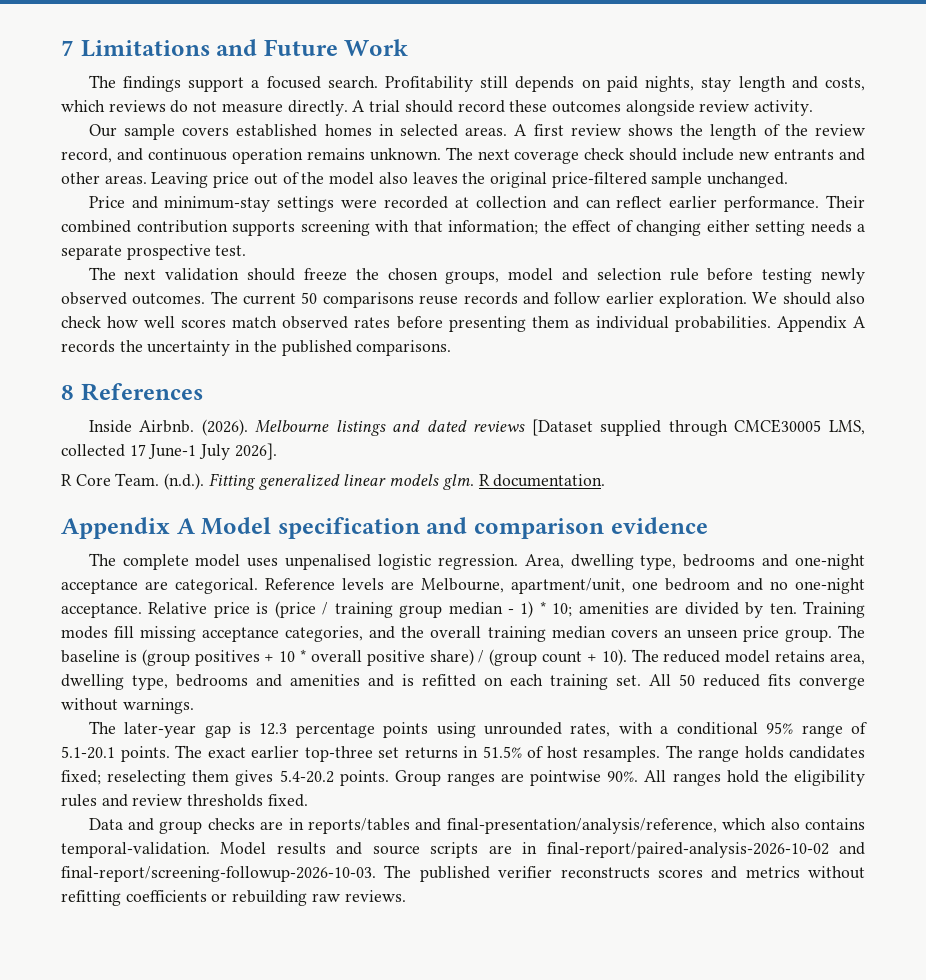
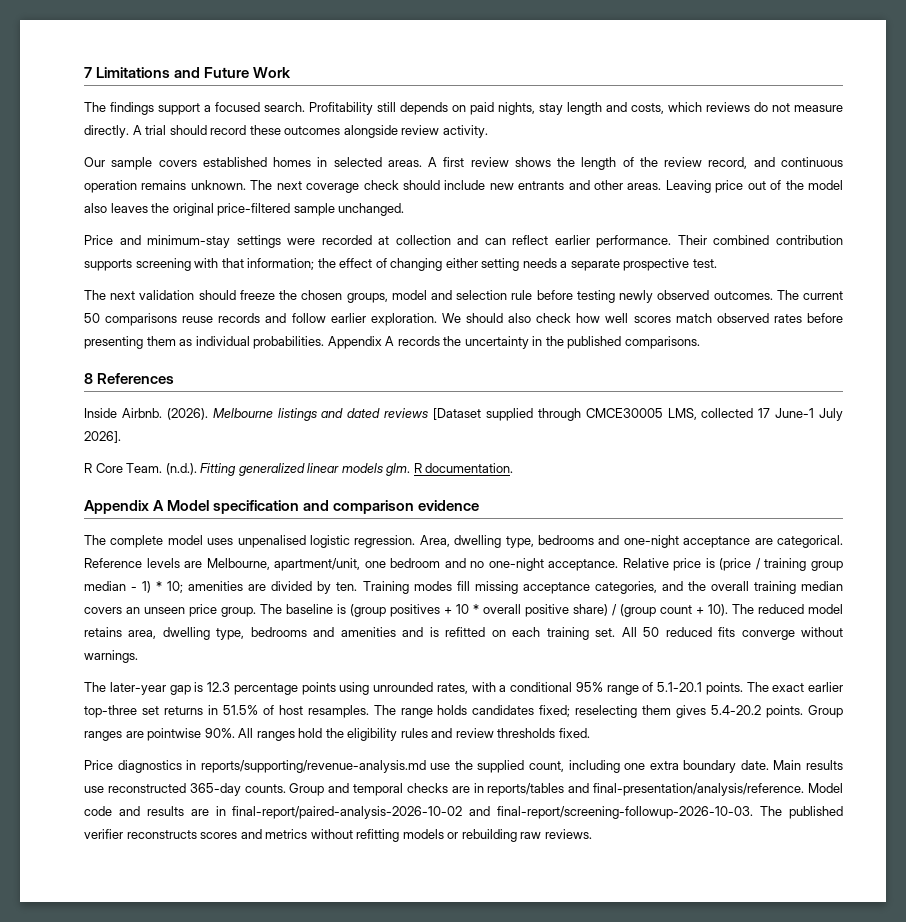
[88,818,203,834] Data and group -> [84,760,843,773] [84,783,404,796] Price diagnostics in reports/supporting/revenue-analysis.md use the supplied count, including one extra boundary date. Main results use reconstructed 365-day counts. Group and temporal
[446,818,865,834] [61,842,479,858] final-presentation/analysis/reference, which also contains temporal-validation. Model results and source scripts -> [593,783,843,796] [84,806,184,816] final-presentation/analysis/reference. Model code and results
[125,890,207,902] coefficients -> [402,829,444,839] models

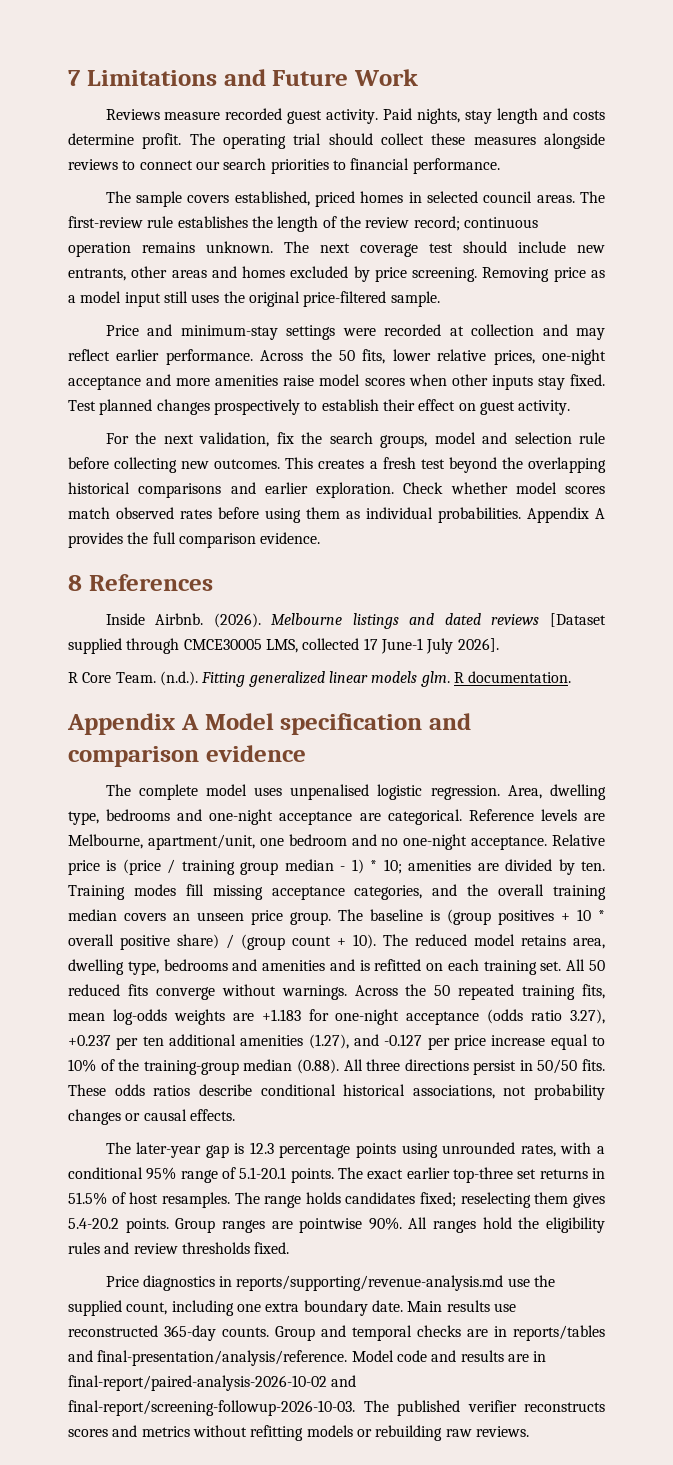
[84,102,843,115] [84,125,488,138] [84,157,551,170] The findings support a focused search. Profitability still depends on paid nights, stay length and costs, which reviews do not measure directly. A trial should record these outcomes alongside review activity. // Our sample covers established homes in selected areas. A first review shows -> [105,108,605,124] [68,133,605,149] [68,158,500,174] [105,191,605,207] [68,216,248,228] Reviews measure recorded guest activity. Paid nights, stay length and costs determine profit. The operating trial should collect these measures alongside reviews to connect our search priorities to financial performance. // The sample covers established, priced homes in selected council areas. The first-review rule establishes
[708,157,775,169] record, and -> [413,216,460,231] record;
[363,180,399,190] check -> [429,243,453,253] test
[518,180,844,193] [84,203,148,213] entrants and other areas. Leaving price out of the model also leaves -> [68,266,605,282] [68,291,220,307] entrants, other areas and homes excluded by price screening. Removing price as a model input still uses
[293,203,405,216] sample unchanged. -> [390,291,440,307] sample.
[484,238,506,245] can -> [576,328,606,340] may
[677,235,843,245] [84,258,717,271] [84,290,343,300] Their combined contribution supports screening with that information; the effect of changing either setting needs a separate prospective test. // The next validation should freeze the chosen -> [260,349,606,365] [68,374,605,390] [68,399,571,415] [105,432,373,447] Across the 50 fits, lower relative prices, one-night acceptance and more amenities raise model scores when other inputs stay fixed. Test planned changes prospectively to establish their effect on guest activity. // For the next validation, fix the search
[576,290,843,303] [84,313,629,326] testing newly observed outcomes. The current 50 comparisons reuse records and follow earlier exploration. We should also check how well -> [114,457,606,473] [68,482,557,498] collecting new outcomes. This creates a fresh test beyond the overlapping historical comparisons and earlier exploration. Check whether model
[84,336,143,349] presenting -> [265,508,301,523] using
[397,336,700,349] records the uncertainty in the published comparisons. -> [68,532,321,548] provides the full comparison evidence.
(138, 656) none -> [354,984,605,1000] [68,1009,605,1025] [68,1034,605,1050] [68,1059,605,1075] [68,1084,605,1100] [68,1109,235,1125] Across the 50 repeated training fits, mean log-odds weights are +1.183 for one-night acceptance (odds ratio 3.27), +0.237 per ten additional amenities (1.27), and -0.127 per price increase equal to 10% of the training-group median (0.88). All three directions persist in 50/50 fits. These odds ratios describe conditional historical associations, not probability changes or causal effects.

